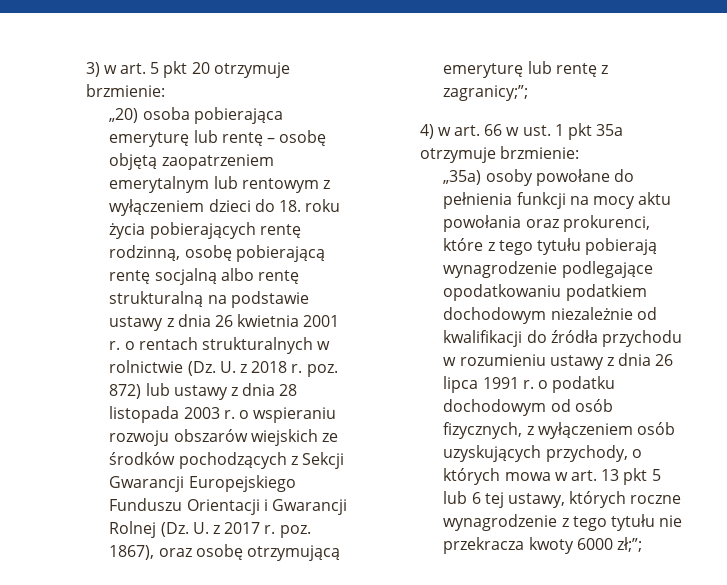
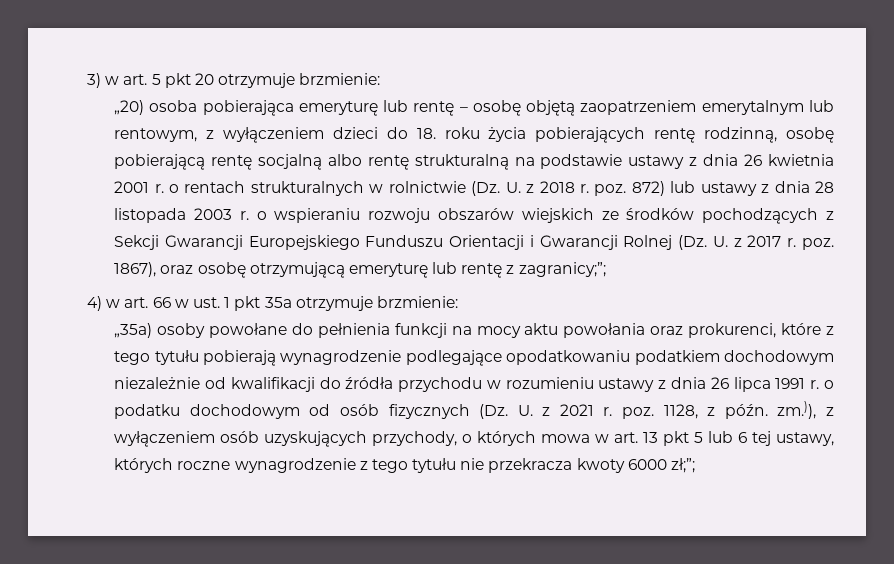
[241,178,319,193] rentowym -> [114,128,198,142] rentowym,
[443,422,523,439] fizycznych, -> [388,401,817,419] fizycznych (Dz. U. z 2021 r. poz. 1128, z późn. zm.)),

